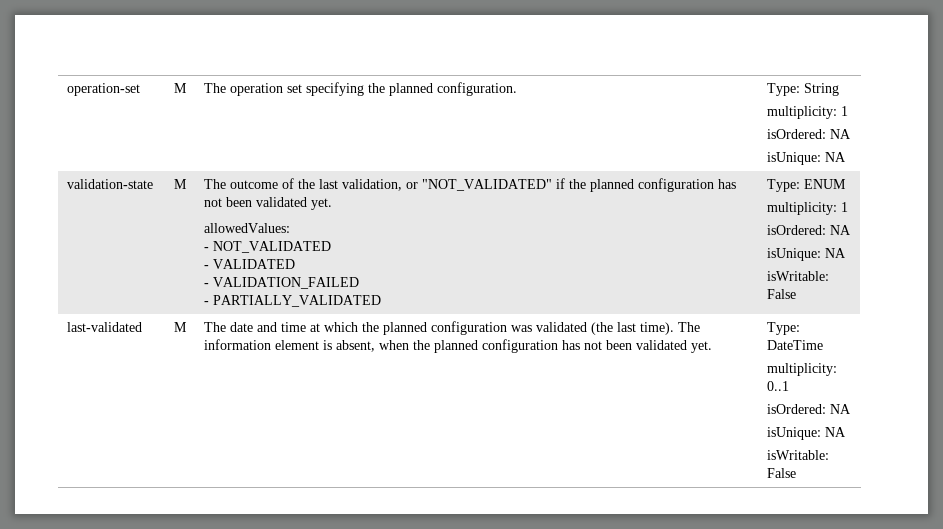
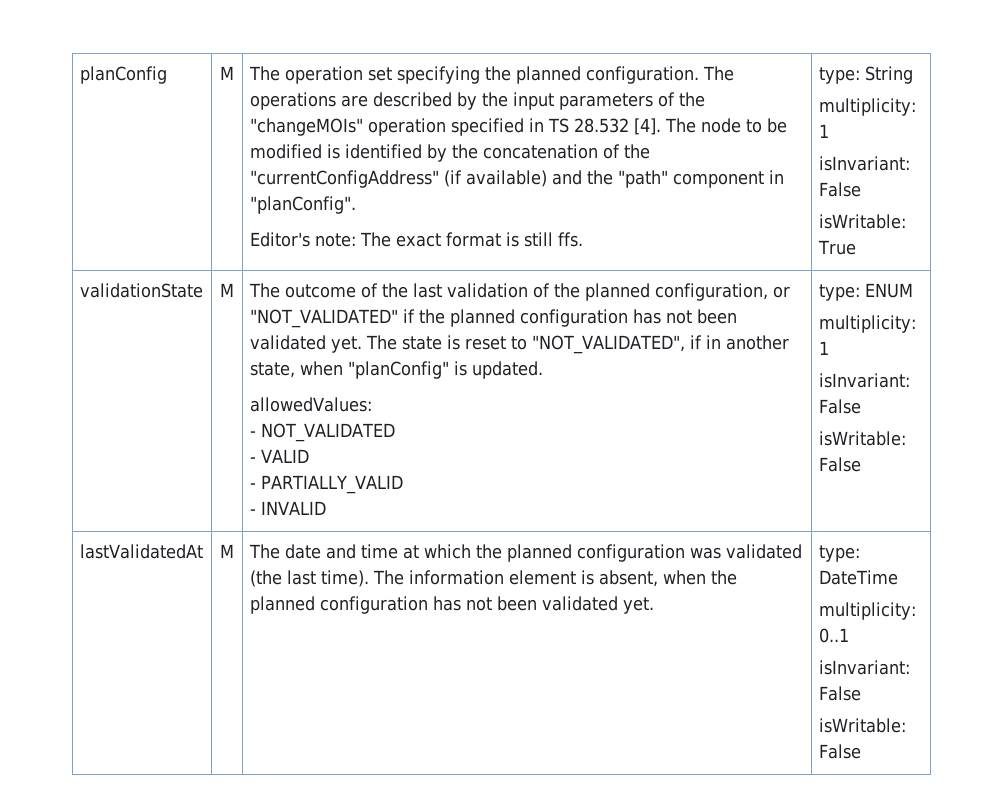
[67,83,141,96] operation-set -> [79,66,167,84] planConfig
[767,83,840,96] [767,106,849,119] [767,129,852,139] [767,152,847,165] [67,179,154,189] | Type: String // multiplicity: 1 // isOrdered: NA // isUnique: NA // validation-state -> [702,66,734,81] [249,92,705,110] [249,118,787,136] [249,144,650,162] [249,170,784,188] [249,196,356,214] [249,232,583,247] [818,66,913,84] [818,98,916,116] [818,124,829,138] [818,156,910,171] [818,182,861,197] [818,214,906,229] [817,240,856,255] [79,283,203,298] The operations are described by the input parameters of the "changeMOIs" operation specified in TS 28.532 [4]. The node to be modified is identified by the concatenation of the "currentConfigAddress" (if available) and the "path" component in "planConfig". // Editor's note: The exact format is still ffs. | type: String // multiplicity: 1 // isInvariant: False // isWritable: True // validationState
[342,179,403,191] validation, -> [446,283,768,301] validation of the planned configuration,
(333, 204) none -> [365,335,789,354] [249,361,543,379] The state is reset to "NOT_VALIDATED", if in another state, when "planConfig" is updated.
[213,259,296,269] [204,277,360,289] [204,295,382,307] [767,179,801,192] VALIDATED // - VALIDATION_FAILED // - PARTIALLY_VALIDATED | Type: -> [260,449,309,463] [249,475,403,494] [249,501,326,515] [818,284,860,301] VALID // - PARTIALLY_VALID // - INVALID | type:
[767,225,852,235] [767,248,847,261] isOrdered: NA // isUnique: NA -> [818,373,910,388] [818,399,861,414] isInvariant: False
[67,322,143,332] last-validated -> [79,544,203,559] lastValidatedAt
[767,322,801,335] Type: -> [818,545,860,562] type:
[767,404,852,414] [767,427,847,440] isOrdered: NA // isUnique: NA -> [818,660,910,675] [818,686,861,701] isInvariant: False

